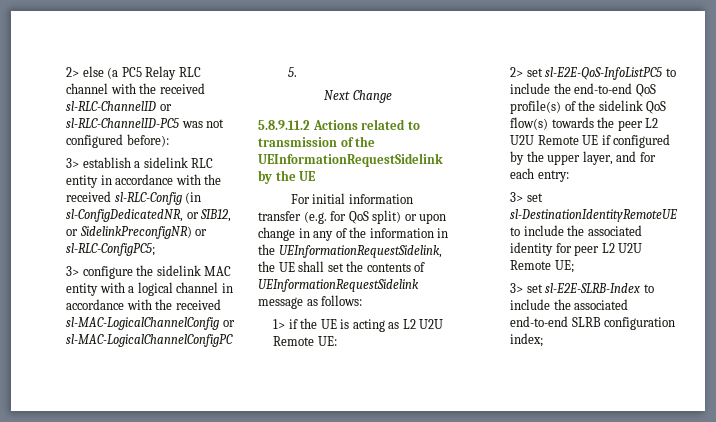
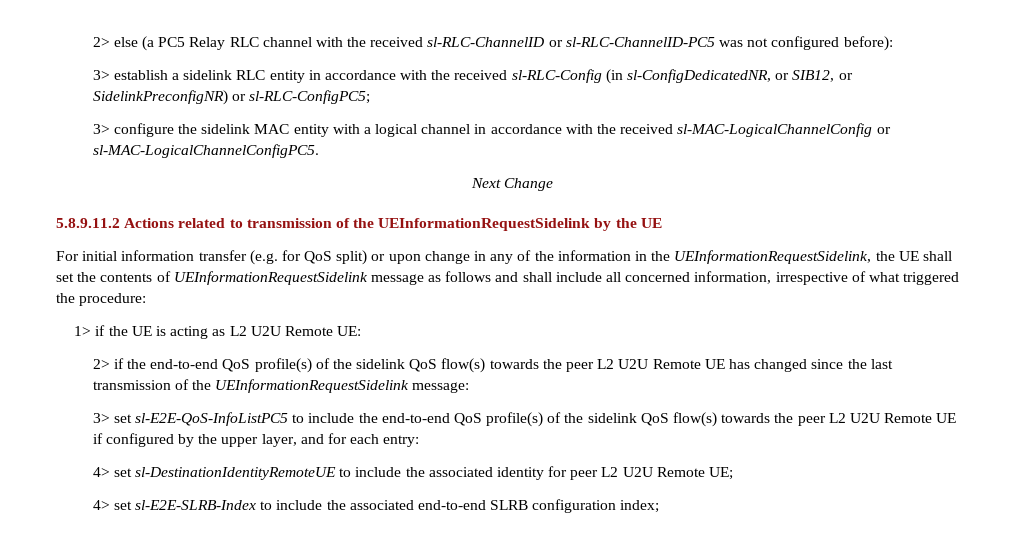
[321,295,363,306] follows: -> [445,271,960,285] [56,293,147,306] follows and shall include all concerned information, irrespective of what triggered the procedure:
(524, 72) none -> [113,358,893,373] [92,379,470,393] [92,413,110,423] if the end-to-end QoS profile(s) of the sidelink QoS flow(s) towards the peer L2 U2U Remote UE has changed since the last transmission of the UEInformationRequestSidelink message: // 3>
[510,192,524,202] 3> -> [92,467,110,477] 4>
[510,283,524,293] 3> -> [92,500,110,510] 4>

